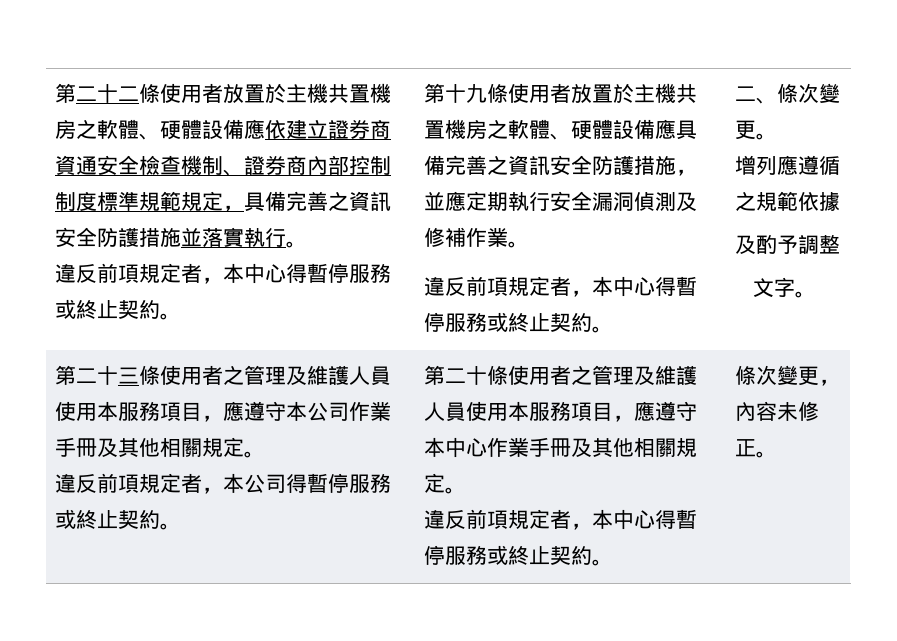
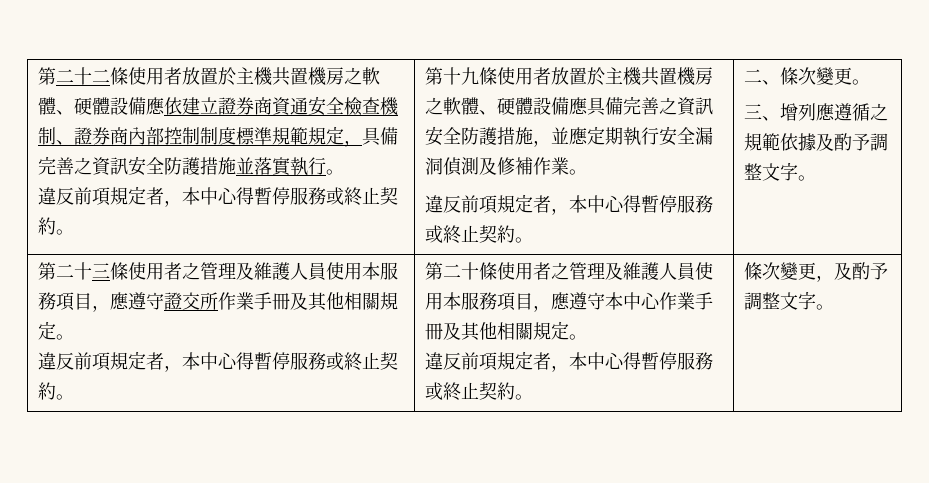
(778, 136) none -> [744,104,781,121] 三、
[735,234,841,254] // 及酌予調整 // -> [816,133,889,151] [744,163,763,180] 及酌予調整
[286,401,350,421] 本公司 -> [164,292,219,310] 證交所
[244,474,287,493] 公司 -> [200,352,238,370] 中心
[735,401,820,421] [735,439,757,457] 內容未修正 -> [834,262,889,280] [744,291,817,310] 及酌予調整文字

